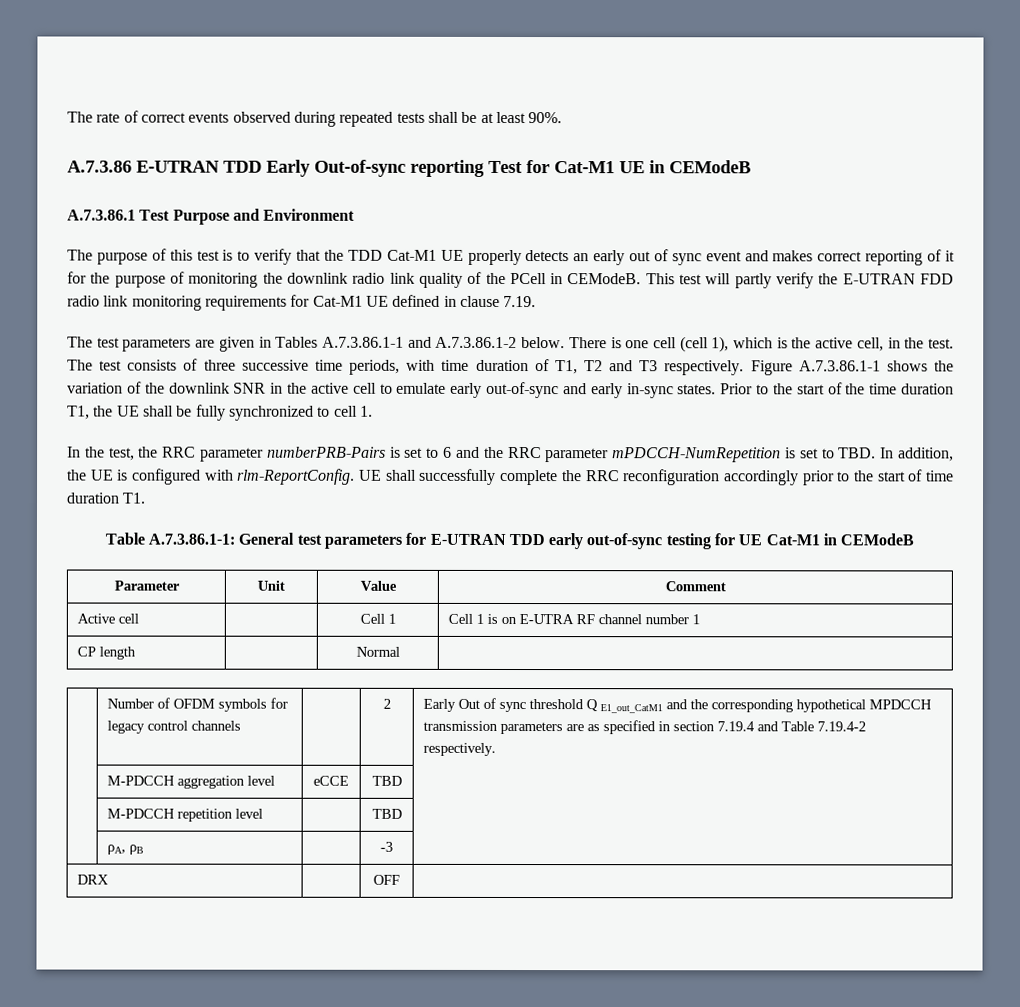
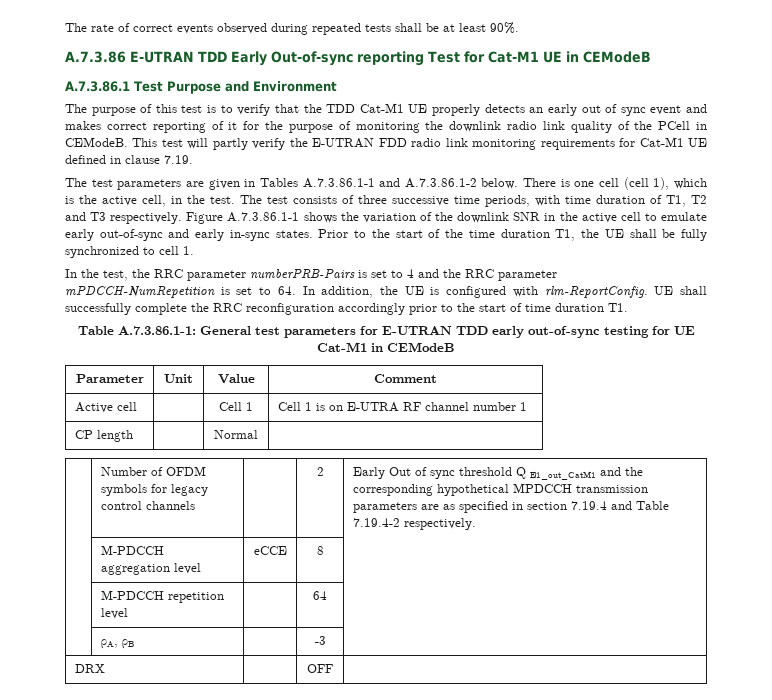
[443,446,453,458] 6 -> [407,269,414,278] 4
[838,447,877,459] TBD. -> [277,286,296,295] 64.
[371,775,402,786] TBD -> [316,546,324,555] 8
[371,808,402,819] TBD -> [313,591,327,600] 64

